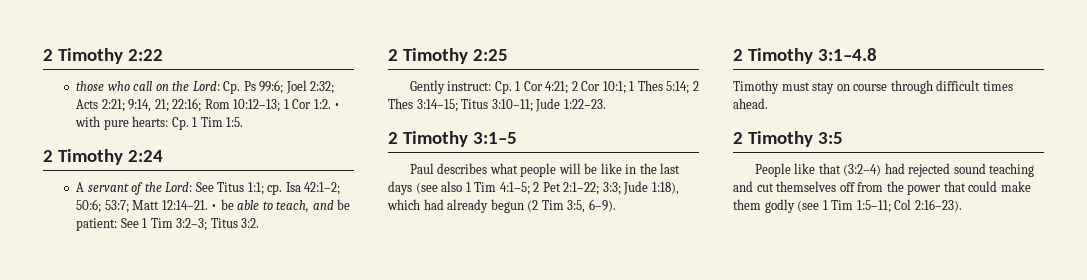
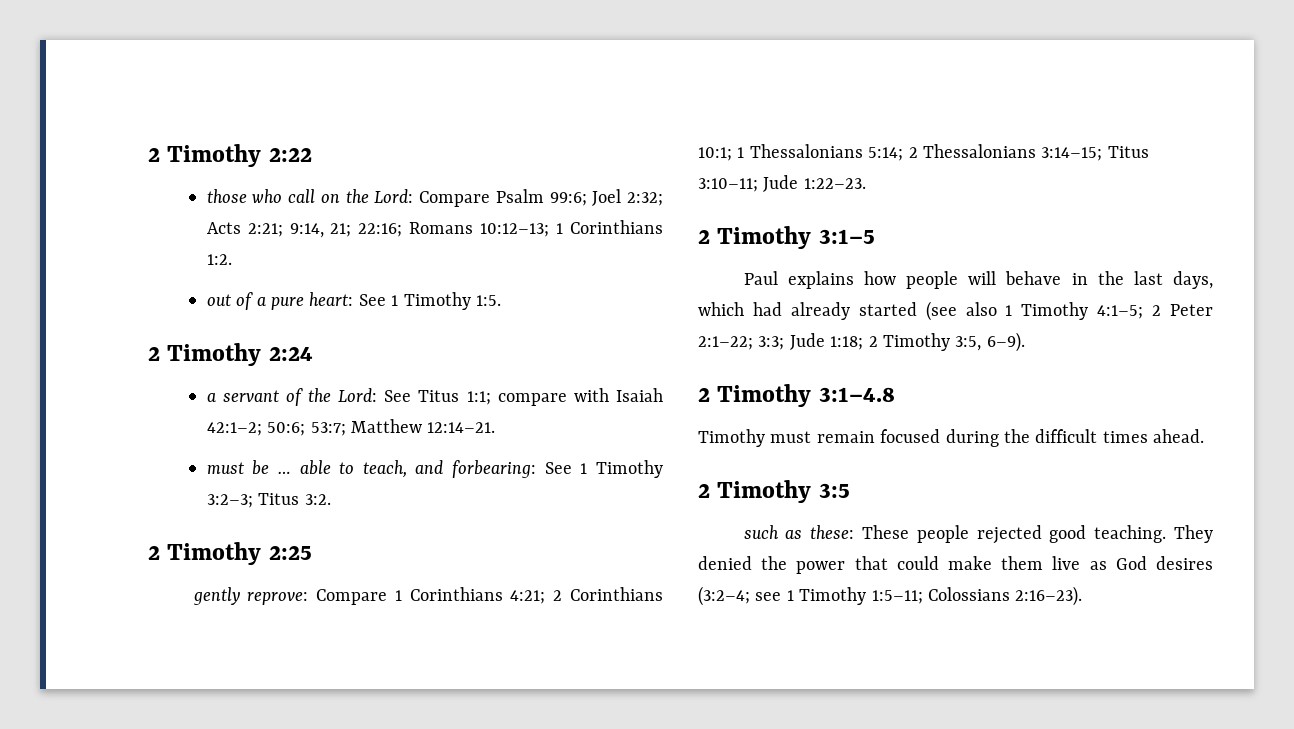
[223,81,256,94] Cp. Ps -> [419,189,544,207] Compare Psalm
[204,99,230,109] Rom -> [409,222,474,234] Romans
[292,99,312,109] Cor -> [570,220,663,234] Corinthians
[334,103,341,109] [75,116,223,130] • with pure hearts: Cp. 1 Tim -> [206,292,471,310] // out of a pure heart: See 1 Timothy
[76,182,85,192] A -> [206,392,216,402] a
[267,182,301,195] cp. Isa -> [497,388,663,406] compare with Isaiah
[132,200,160,210] Matt -> [350,419,422,433] Matthew
[211,199,234,210] • be -> [206,460,291,475] // must be …
[337,199,351,210] [76,218,173,231] be patient: See 1 Tim -> [452,460,663,478] forbearing: See 1 Timothy
[409,80,543,94] Gently instruct: Cp. 1 Cor -> [192,587,503,605] gently reprove: Compare 1 Corinthians
[581,81,601,91] Cor -> [570,587,663,601] Corinthians
[637,80,663,91] Thes -> [749,144,863,158] Thessalonians
[388,98,413,109] Thes -> [923,144,1036,158] Thessalonians
[437,163,681,177] [388,181,412,195] describes what people will be like in the last days -> [787,271,1213,289] [698,302,917,320] explains how people will behave in the last days, which had already started
[474,182,497,192] Tim -> [1021,302,1089,320] Timothy
[542,182,561,192] Pet -> [1170,304,1213,316] Peter
[651,182,679,195] [387,199,564,213] 1:18), which had already begun (2 Tim -> [830,333,950,351] 1:18; 2 Timothy
[812,80,933,94] stay on course through -> [816,429,1030,447] remain focused during the
[754,163,1035,177] [733,181,884,192] People like that (3:2–4) had rejected sound teaching and cut themselves off from -> [743,525,1213,544] [698,556,752,570] such as these: These people rejected good teaching. They denied
[764,199,912,213] godly (see 1 Tim 1:5–11; Col -> [1052,556,1213,570] [698,586,1010,606] live as God desires (3:2–4; see 1 Timothy 1:5–11; Colossians

